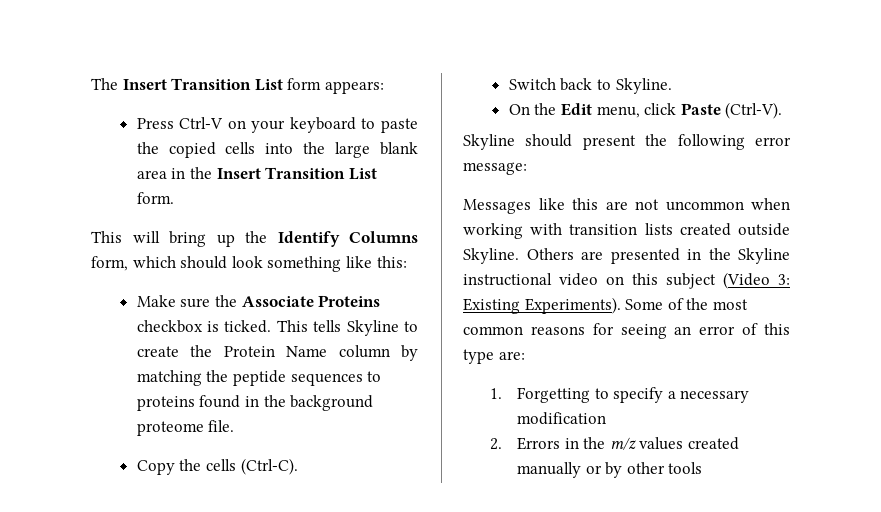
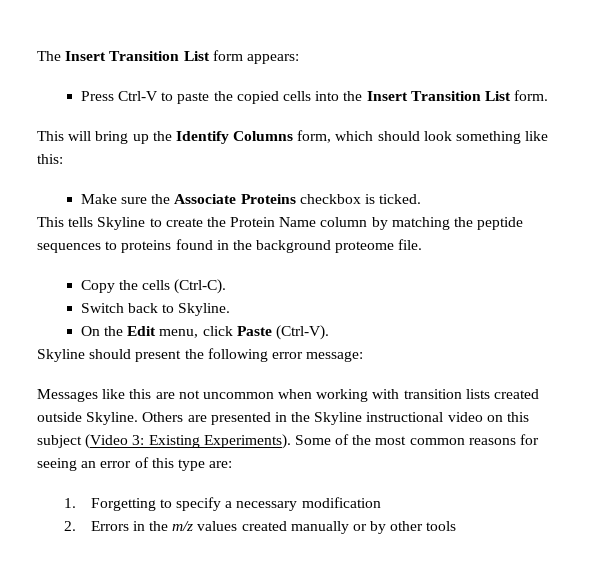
[227,117,356,133] on your keyboard -> (159, 96) none
[335,142,418,158] [136,167,212,179] large blank area in the -> (363, 96) none
(272, 326) none -> (422, 199) //

